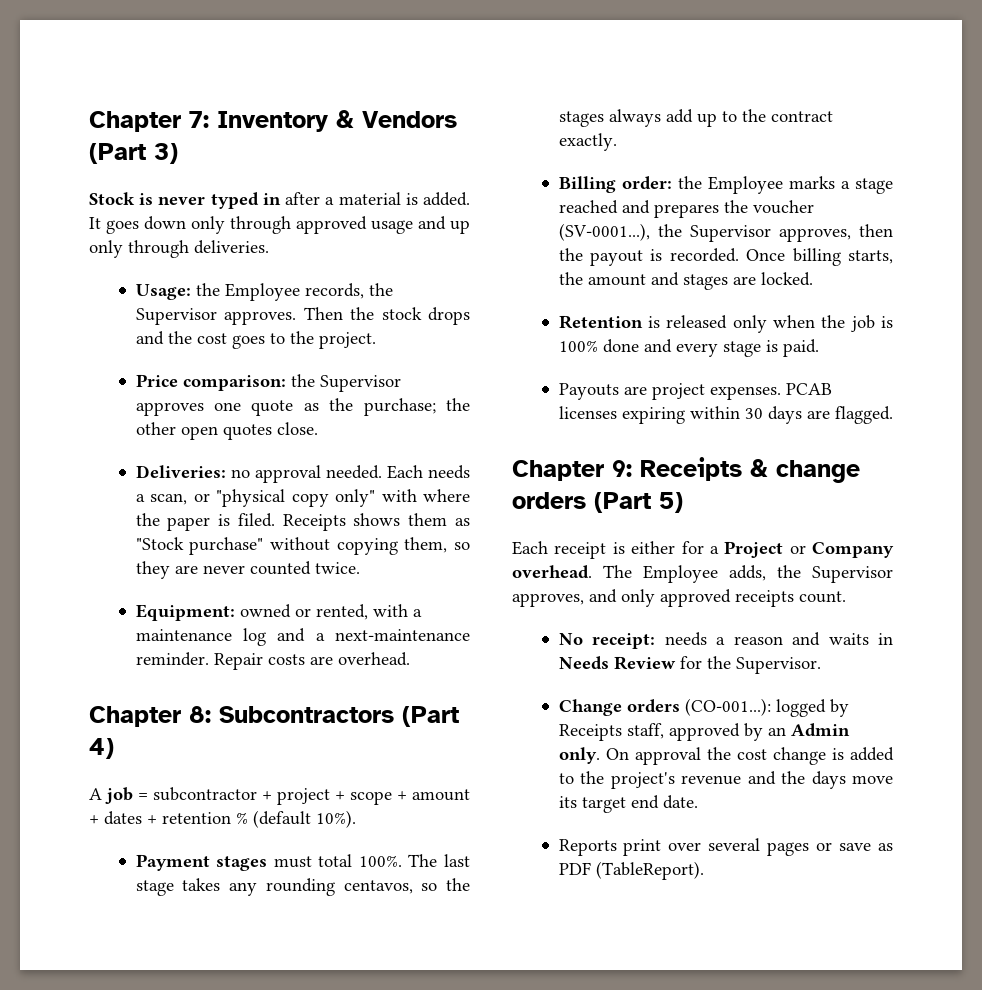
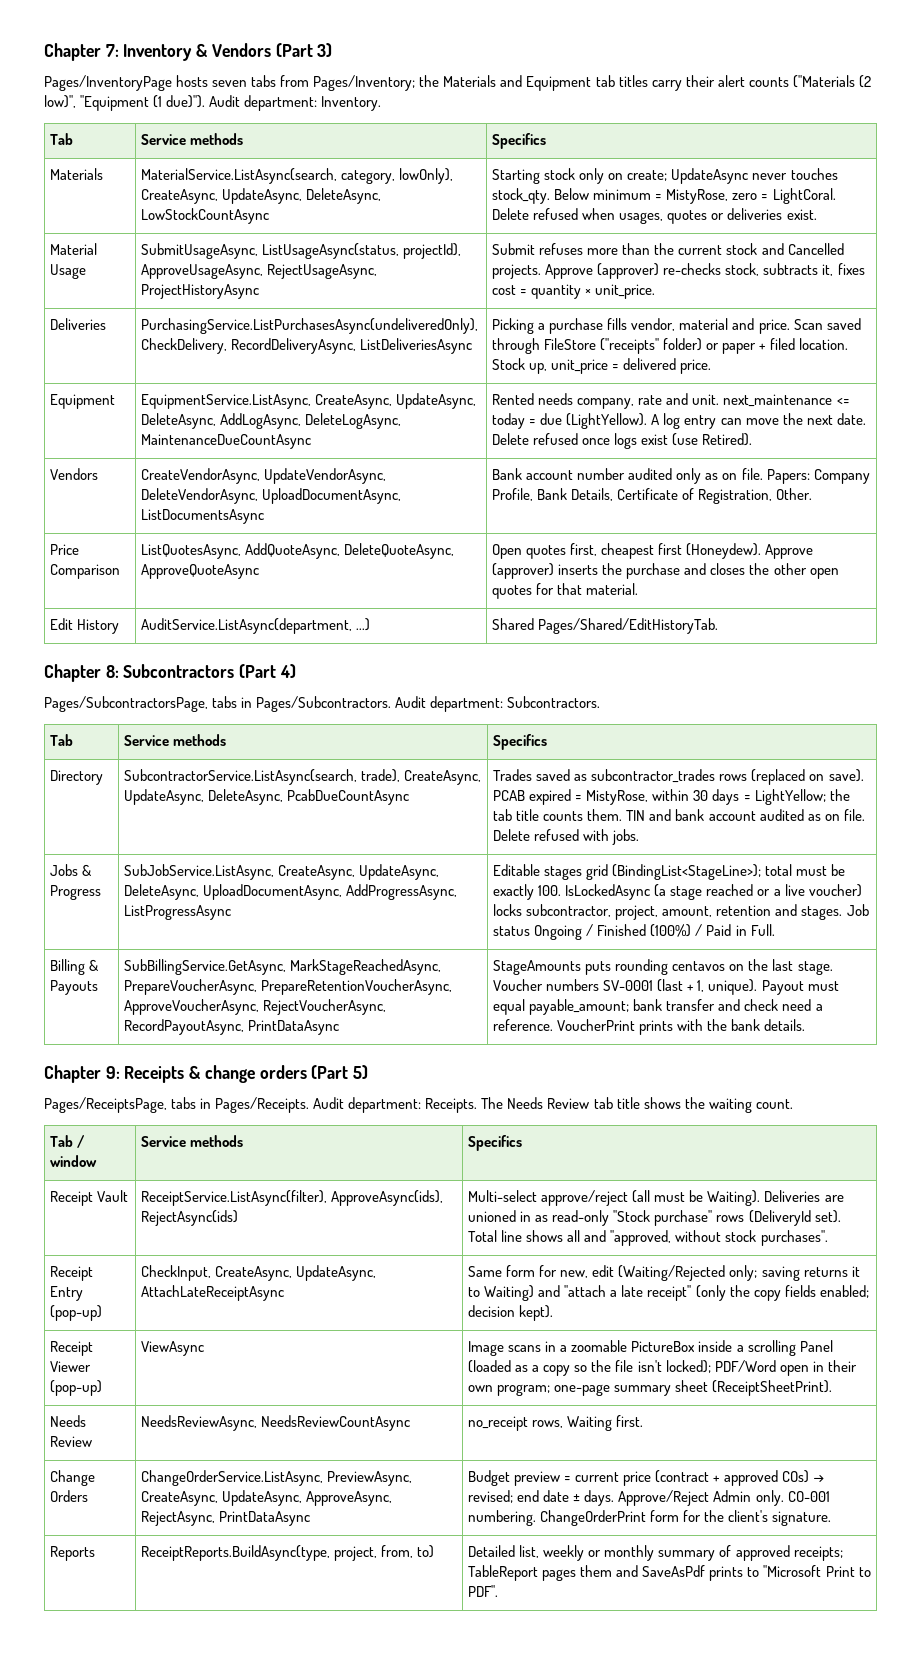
[89,192,471,209] [89,216,470,234] [89,240,269,258] [135,283,393,301] [135,307,470,325] [135,331,376,349] [135,374,401,392] [135,398,470,416] [135,422,318,440] [135,465,470,483] [135,489,471,507] [135,513,471,531] [135,537,471,555] [135,561,360,579] [135,604,422,621] [135,628,470,646] [135,652,410,670] Stock is never typed in after a material is added. It goes down only through approved usage and up only through deliveries. // Usage: the Employee records, the Supervisor approves. Then the stock drops and the cost goes to the project. // Price comparison: the Supervisor approves one quote as the purchase; the other open quotes close. // Deliveries: no approval needed. Each needs a scan, or "physical copy only" with where the paper is filed. Receipts shows them as "Stock purchase" without copying them, so they are never counted twice. // Equipment: owned or rented, with a maintenance log and a next-maintenance reminder. Repair costs are overhead. -> [44,75,871,91] [44,95,382,111] [50,133,74,145] [141,133,244,145] [492,133,547,149] [50,168,104,180] [141,168,454,184] [141,188,382,204] [141,208,270,224] [492,168,838,184] [492,188,836,204] [492,208,817,224] [50,243,98,255] [50,264,87,279] [141,243,462,259] [141,264,378,279] [141,284,260,299] [492,243,844,255] [492,263,865,279] [492,284,656,299] [50,318,107,330] [141,318,479,334] [141,338,473,354] [492,318,861,334] [492,338,848,354] [492,358,712,374] [50,394,116,409] [141,393,477,409] [141,413,402,429] [141,434,312,449] [492,393,850,409] [492,413,866,429] [492,433,753,449] [50,468,99,480] [141,468,387,484] [141,488,402,504] [141,509,265,524] [492,468,870,484] [492,488,813,504] [50,544,80,555] [50,564,121,579] [141,543,455,559] [141,564,260,579] [492,543,814,559] [492,563,839,579] [492,583,639,599] [50,618,120,634] [141,618,371,634] [492,618,719,634] Pages/InventoryPage hosts seven tabs from Pages/Inventory; the Materials and Equipment tab titles carry their alert counts ("Materials (2 low)", "Equipment (1 due)"). Audit department: Inventory. // Tab | Service methods | Specifics // Materials | MaterialService.ListAsync(search, category, lowOnly), CreateAsync, UpdateAsync, DeleteAsync, LowStockCountAsync | Starting stock only on create; UpdateAsync never touches stock_qty. Below minimum = MistyRose, zero = LightCoral. Delete refused when usages, quotes or deliveries exist. // Material Usage | SubmitUsageAsync, ListUsageAsync(status, projectId), ApproveUsageAsync, RejectUsageAsync, ProjectHistoryAsync | Submit refuses more than the current stock and Cancelled projects. Approve (approver) re-checks stock, subtracts it, fixes cost = quantity × unit_price. // Deliveries | PurchasingService.ListPurchasesAsync(undeliveredOnly), CheckDelivery, RecordDeliveryAsync, ListDeliveriesAsync | Picking a purchase fills vendor, material and price. Scan saved through FileStore ("receipts" folder) or paper + filed location. Stock up, unit_price = delivered price. // Equipment | EquipmentService.ListAsync, CreateAsync, UpdateAsync, DeleteAsync, AddLogAsync, DeleteLogAsync, MaintenanceDueCountAsync | Rented needs company, rate and unit. next_maintenance <= today = due (LightYellow). A log entry can move the next date. Delete refused once logs exist (use Retired). // Vendors | CreateVendorAsync, UpdateVendorAsync, DeleteVendorAsync, UploadDocumentAsync, ListDocumentsAsync | Bank account number audited only as on file. Papers: Company Profile, Bank Details, Certificate of Registration, Other. // Price Comparison | ListQuotesAsync, AddQuoteAsync, DeleteQuoteAsync, ApproveQuoteAsync | Open quotes first, cheapest first (Honeydew). Approve (approver) inserts the purchase and closes the other open quotes for that material. // Edit History | AuditService.ListAsync(department, ...) | Shared Pages/Shared/EditHistoryTab.
[89,787,470,805] [89,810,356,828] [135,854,471,871] [135,878,470,896] [558,109,833,127] [558,133,617,151] [558,176,893,194] [558,200,814,218] [558,223,893,242] [558,248,893,266] [558,272,813,290] [558,315,893,333] [558,339,819,357] [558,383,832,400] [558,406,893,424] A job = subcontractor + project + scope + amount + dates + retention % (default 10%). // Payment stages must total 100%. The last stage takes any rounding centavos, so the stages always add up to the contract exactly. // Billing order: the Employee marks a stage reached and prepares the voucher (SV-0001...), the Supervisor approves, then the payout is recorded. Once billing starts, the amount and stages are locked. // Retention is released only when the job is 100% done and every stage is paid. // Payouts are project expenses. PCAB licenses expiring within 30 days are flagged. -> [44,696,601,712] [50,734,74,746] [124,734,227,746] [493,734,548,750] [50,770,104,785] [124,769,482,785] [124,789,410,805] [493,769,864,785] [493,789,850,805] [493,809,865,821] [493,829,640,845] [50,864,93,876] [50,885,102,900] [124,864,440,880] [124,884,458,900] [124,905,232,920] [493,864,846,880] [493,884,862,900] [493,904,869,920] [493,924,775,940] [50,959,100,975] [50,980,99,995] [124,959,442,975] [124,979,453,995] [124,999,387,1015] [124,1019,340,1035] [493,959,833,975] [493,979,839,995] [493,999,823,1015] [493,1019,806,1035] Pages/SubcontractorsPage, tabs in Pages/Subcontractors. Audit department: Subcontractors. // Tab | Service methods | Specifics // Directory | SubcontractorService.ListAsync(search, trade), CreateAsync, UpdateAsync, DeleteAsync, PcabDueCountAsync | Trades saved as subcontractor_trades rows (replaced on save). PCAB expired = MistyRose, within 30 days = LightYellow; the tab title counts them. TIN and bank account audited as on file. Delete refused with jobs. // Jobs & Progress | SubJobService.ListAsync, CreateAsync, UpdateAsync, DeleteAsync, UploadDocumentAsync, AddProgressAsync, ListProgressAsync | Editable stages grid (BindingList<StageLine>); total must be exactly 100. IsLockedAsync (a stage reached or a live voucher) locks subcontractor, project, amount, retention and stages. Job status Ongoing / Finished (100%) / Paid in Full. // Billing & Payouts | SubBillingService.GetAsync, MarkStageReachedAsync, PrepareVoucherAsync, PrepareRetentionVoucherAsync, ApproveVoucherAsync, RejectVoucherAsync, RecordPayoutAsync, PrintDataAsync | StageAmounts puts rounding centavos on the last stage. Voucher numbers SV-0001 (last + 1, unique). Payout must equal payable_amount; bank transfer and check need a reference. VoucherPrint prints with the bank details.
[512,541,894,559] [512,565,893,583] [512,589,846,607] [558,632,893,649] [558,656,821,674] [558,698,849,717] [558,723,850,741] [558,747,894,765] [558,771,893,789] [558,795,698,813] [558,838,893,856] [558,861,704,880] Each receipt is either for a Project or Company overhead. The Employee adds, the Supervisor approves, and only approved receipts count. // No receipt: needs a reason and waits in Needs Review for the Supervisor. // Change orders (CO-001...): logged by Receipts staff, approved by an Admin only. On approval the cost change is added to the project's revenue and the days move its target end date. // Reports print over several pages or save as PDF (TableReport). -> [44,1097,793,1113] [50,1135,85,1148] [50,1155,98,1167] [141,1135,244,1147] [468,1135,523,1151] [50,1190,129,1206] [141,1190,444,1206] [141,1210,239,1226] [468,1190,844,1206] [468,1210,841,1226] [468,1230,828,1246] [50,1266,94,1281] [50,1286,84,1301] [50,1305,103,1321] [141,1265,377,1281] [141,1285,285,1301] [468,1265,860,1281] [468,1285,869,1301] [468,1305,554,1321] [50,1341,94,1356] [50,1361,92,1372] [50,1380,103,1396] [141,1341,205,1356] [468,1340,833,1356] [468,1360,857,1376] [468,1380,833,1396] [50,1415,87,1427] [50,1436,93,1447] [141,1415,411,1431] [468,1415,644,1431] [50,1470,96,1486] [50,1490,89,1502] [141,1470,413,1486] [141,1490,393,1506] [141,1511,311,1526] [468,1470,825,1486] [468,1490,830,1506] [468,1510,832,1526] [50,1546,96,1561] [141,1545,435,1561] [468,1545,843,1561] [468,1565,871,1581] [468,1585,499,1597] Pages/ReceiptsPage, tabs in Pages/Receipts. Audit department: Receipts. The Needs Review tab title shows the waiting count. // Tab / window | Service methods | Specifics // Receipt Vault | ReceiptService.ListAsync(filter), ApproveAsync(ids), RejectAsync(ids) | Multi-select approve/reject (all must be Waiting). Deliveries are unioned in as read-only "Stock purchase" rows (DeliveryId set). Total line shows all and "approved, without stock purchases". // Receipt Entry (pop-up) | CheckInput, CreateAsync, UpdateAsync, AttachLateReceiptAsync | Same form for new, edit (Waiting/Rejected only; saving returns it to Waiting) and "attach a late receipt" (only the copy fields enabled; decision kept). // Receipt Viewer (pop-up) | ViewAsync | Image scans in a zoomable PictureBox inside a scrolling Panel (loaded as a copy so the file isn't locked); PDF/Word open in their own program; one-page summary sheet (ReceiptSheetPrint). // Needs Review | NeedsReviewAsync, NeedsReviewCountAsync | no_receipt rows, Waiting first. // Change Orders | ChangeOrderService.ListAsync, PreviewAsync, CreateAsync, UpdateAsync, ApproveAsync, RejectAsync, PrintDataAsync | Budget preview = current price (contract + approved COs) → revised; end date ± days. Approve/Reject Admin only. CO-001 numbering. ChangeOrderPrint form for the client's signature. // Reports | ReceiptReports.BuildAsync(type, project, from, to) | Detailed list, weekly or monthly summary of approved receipts; TableReport pages them and SaveAsPdf prints to "Microsoft Print to PDF".

